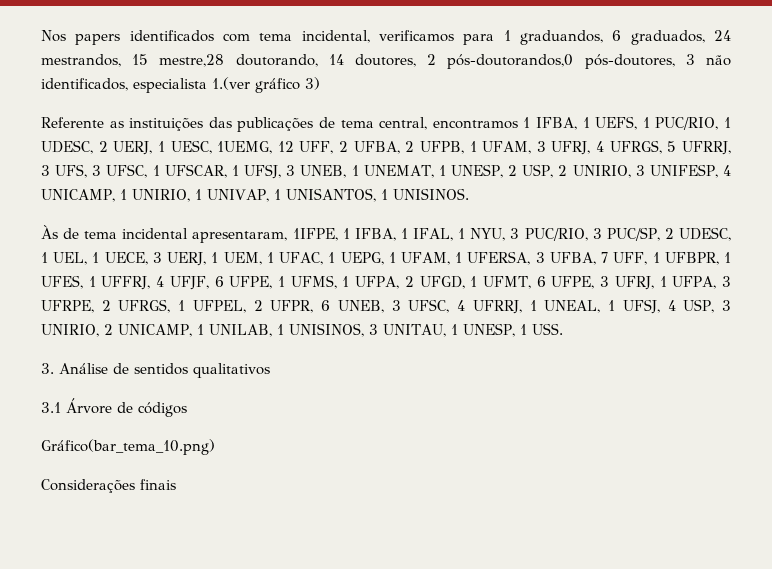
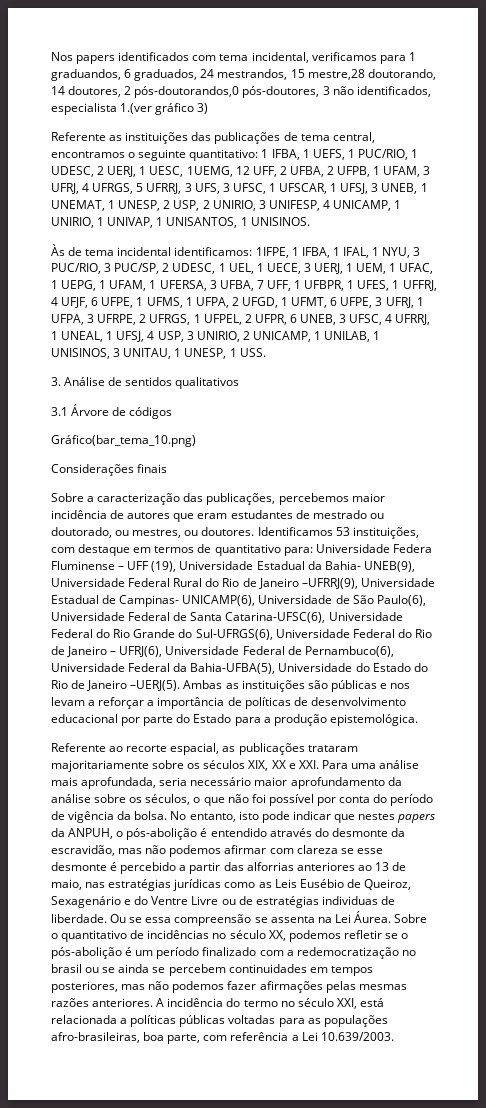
(518, 124) none -> [128,149,259,161] o seguinte quantitativo:
[192,231,288,243] apresentaram, -> [174,247,253,256] identificamos:
(176, 484) none -> [51,493,385,505] [51,510,384,522] [51,527,419,539] [51,544,432,556] [51,561,415,572] [51,578,435,589] [51,595,426,607] [51,612,403,623] [51,629,432,640] [51,646,394,657] [51,663,428,674] [51,680,411,692] [51,697,406,709] [51,714,418,726] [51,743,358,755] [51,760,420,772] [51,777,402,789] [51,794,434,806] [51,811,436,823] [51,828,405,840] [51,845,383,857] [51,862,407,874] [51,879,411,891] [51,896,395,908] [51,911,428,926] [51,930,409,942] [51,947,416,959] [51,964,373,976] [51,981,407,993] [51,998,384,1009] [51,1015,388,1027] [51,1032,394,1044] // Sobre a caracterização das publicações, percebemos maior incidência de autores que eram estudantes de mestrado ou doutorado, ou mestres, ou doutores. Identificamos 53 instituições, com destaque em termos de quantitativo para: Universidade Federa Fluminense – UFF (19), Universidade Estadual da Bahia- UNEB(9), Universidade Federal Rural do Rio de Janeiro –UFRRJ(9), Universidade Estadual de Campinas- UNICAMP(6), Universidade de São Paulo(6), Universidade Federal de Santa Catarina-UFSC(6), Universidade Federal do Rio Grande do Sul-UFRGS(6), Universidade Federal do Rio de Janeiro – UFRJ(6), Universidade Federal de Pernambuco(6), Universidade Federal da Bahia-UFBA(5), Universidade do Estado do Rio de Janeiro –UERJ(5). Ambas as instituições são públicas e nos levam a reforçar a importância de políticas de desenvolvimento educacional por parte do Estado para a produção epistemológica. // Referente ao recorte espacial, as publicações trataram majoritariamente sobre os séculos XIX, XX e XXI. Para uma análise mais aprofundada, seria necessário maior aprofundamento da análise sobre os séculos, o que não foi possível por conta do período de vigência da bolsa. No entanto, isto pode indicar que nestes papers da ANPUH, o pós-abolição é entendido através do desmonte da escravidão, mas não podemos afirmar com clareza se esse desmonte é percebido a partir das alforrias anteriores ao 13 de maio, nas estratégias jurídicas como as Leis Eusébio de Queiroz, Sexagenário e do Ventre Livre ou de estratégias individuas de liberdade. Ou se essa compreensão se assenta na Lei Áurea. Sobre o quantitativo de incidências no século XX, podemos refletir se o pós-abolição é um período finalizado com a redemocratização no brasil ou se ainda se percebem continuidades em tempos posteriores, mas não podemos fazer afirmações pelas mesmas razões anteriores. A incidência do termo no século XXI, está relacionada a políticas públicas voltadas para as populações afro-brasileiras, boa parte, com referência a Lei 10.639/2003.

